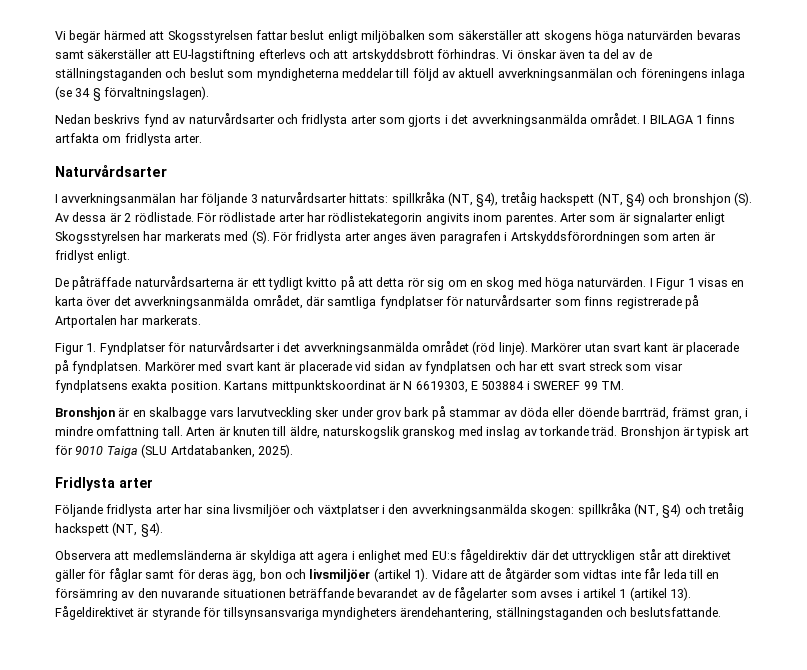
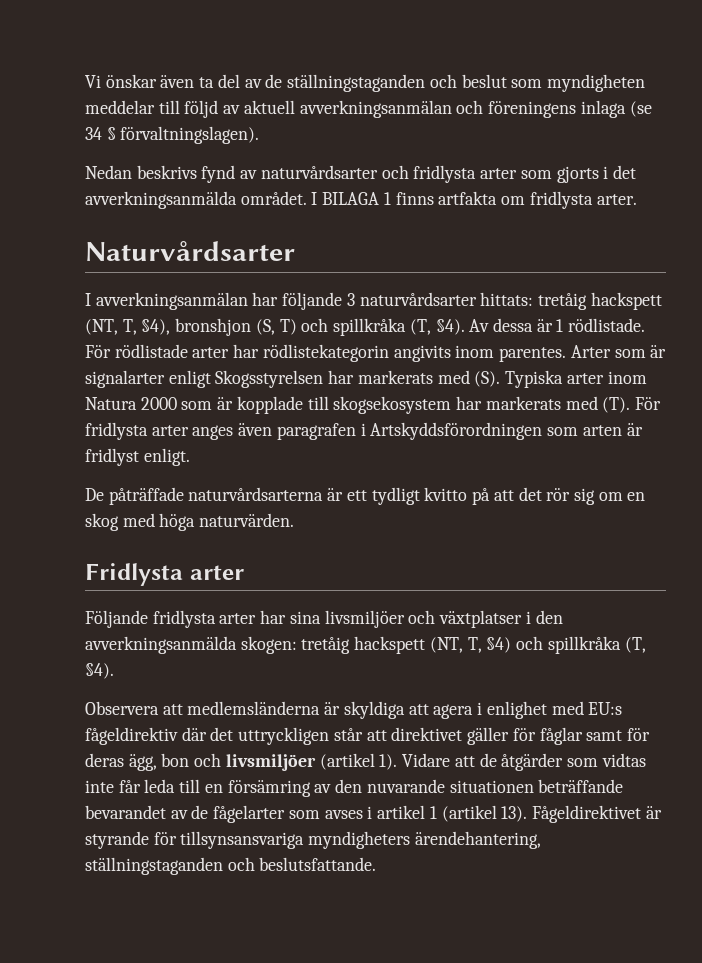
[55,30,741,43] [55,49,514,62] Vi begär härmed att Skogsstyrelsen fattar beslut enligt miljöbalken som säkerställer att skogens höga naturvärden bevaras samt säkerställer att EU-lagstiftning efterlevs och att artskyddsbrott förhindras. Vi -> [85,75,101,88] Vi
[256,68,339,81] myndigheterna -> [546,74,645,92] myndigheten
[391,192,752,207] spillkråka (NT, §4), tretåig hackspett (NT, §4) och bronshjon (S). -> [538,292,662,310] [85,318,465,336] tretåig hackspett (NT, T, §4), bronshjon (S, T) och spillkråka (T, §4).
[124,213,132,222] 2 -> [556,319,564,332] 1
(270, 237) none -> [505,370,647,388] [85,396,631,414] Typiska arter inom Natura 2000 som är kopplade till skogsekosystem har markerats med (T).
[376,277,405,287] detta -> [518,487,542,501] det
[649,278,745,290] [55,295,699,309] [55,315,201,328] [55,341,739,355] [55,360,683,374] [55,380,624,393] [55,406,749,420] [55,426,749,439] [55,444,293,458] I Figur 1 visas en karta över det avverkningsanmälda området, där samtliga fyndplatser för naturvårdsarter som finns registrerade på Artportalen har markerats. // Figur 1. Fyndplatser för naturvårdsarter i det avverkningsanmälda området (röd linje). Markörer utan svart kant är placerade på fyndplatsen. Markörer med svart kant är placerade vid sidan av fyndplatsen och har ett svart streck som visar fyndplatsens exakta position. Kartans mittpunktskoordinat är N 6619303, E 503884 i SWEREF 99 TM. // Bronshjon är en skalbagge vars larvutveckling sker under grov bark på stammar av döda eller döende barrträd, främst gran, i mindre omfattning tall. Arten är knuten till äldre, naturskogslik granskog med inslag av torkande träd. Bronshjon är typisk art för 9010 Taiga (SLU Artdatabanken, 2025). -> (295, 520) none
[577,503,744,518] [55,522,138,536] spillkråka (NT, §4) och tretåig hackspett (NT, -> [301,636,646,654] tretåig hackspett (NT, T, §4) och spillkråka (T,

